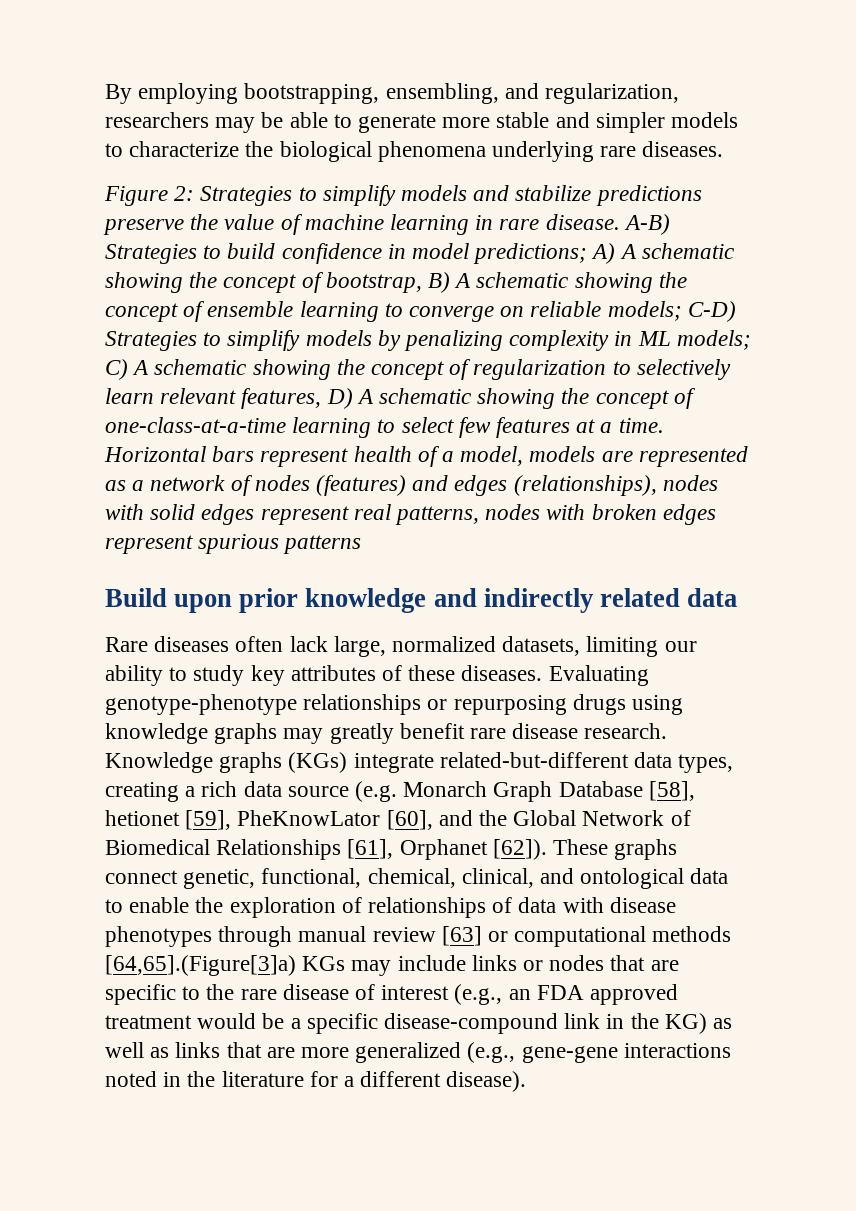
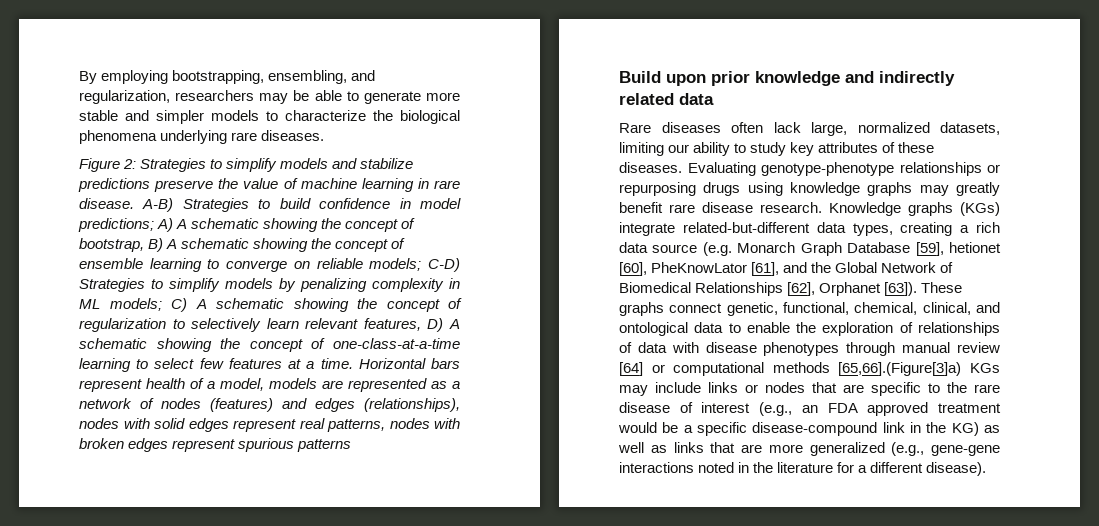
[648,781,695,801] [105,810,433,830] [58], hetionet [59], PheKnowLator [60], -> [915,242,1001,256] [619,262,780,276] [59], hetionet [60], PheKnowLator [61],
[347,839,547,860] [61], Orphanet [62]). -> [787,282,918,296] [62], Orphanet [63]).
[441,926,482,946] [63] -> [619,362,643,376] [64]
[105,955,296,976] [64,65].(Figure[3]a) -> [838,362,962,376] [65,66].(Figure[3]a)

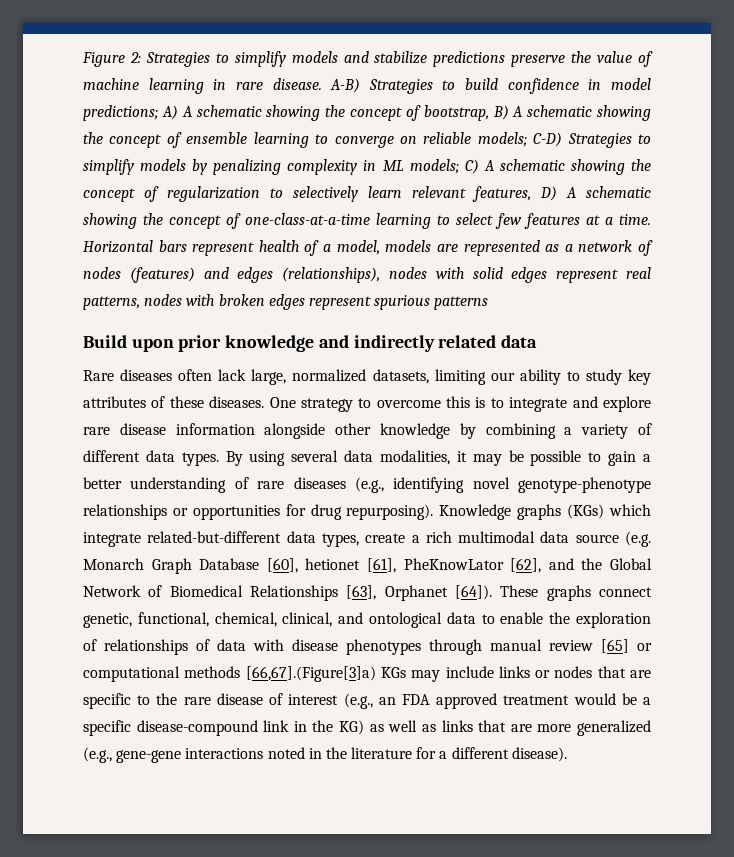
[79,70,376,84] [79,90,461,104] [79,110,460,124] [79,130,325,144] By employing bootstrapping, ensembling, and regularization, researchers may be able to generate more stable and simpler models to characterize the biological phenomena underlying rare diseases. // -> (82, 59) none
[687,162,1000,176] [619,182,1000,196] [619,202,822,213] Evaluating genotype-phenotype relationships or repurposing drugs using knowledge graphs may greatly benefit rare disease research. -> [269,396,651,412] [83,423,652,439] [83,450,651,466] [83,477,651,493] [83,504,434,520] One strategy to overcome this is to integrate and explore rare disease information alongside other knowledge by combining a variety of different data types. By using several data modalities, it may be possible to gain a better understanding of rare diseases (e.g., identifying novel genotype-phenotype relationships or opportunities for drug repurposing).
(1000, 209) none -> [609,504,652,516] which
[900,222,953,236] creating -> [365,533,406,543] create
(1000, 227) none -> [458,531,536,543] multimodal
[915,242,1001,256] [619,262,780,276] [59], hetionet [60], PheKnowLator [61], -> [266,558,542,573] [60], hetionet [61], PheKnowLator [62],
[787,282,918,296] [62], Orphanet [63]). -> [346,585,492,601] [63], Orphanet [64]).
[619,362,643,376] [64] -> [601,639,629,653] [65]
[838,362,962,376] [65,66].(Figure[3]a) -> [245,666,376,682] [66,67].(Figure[3]a)

